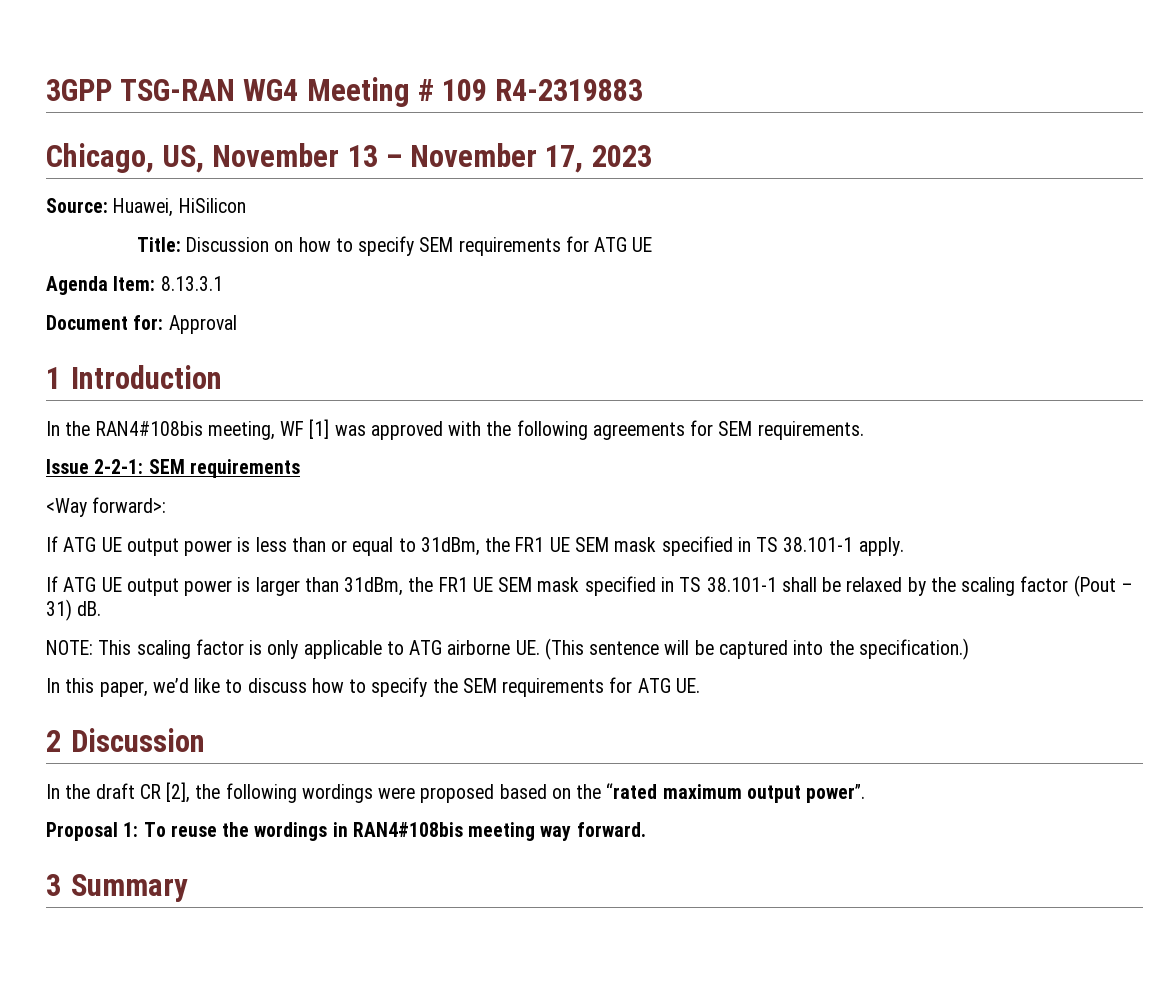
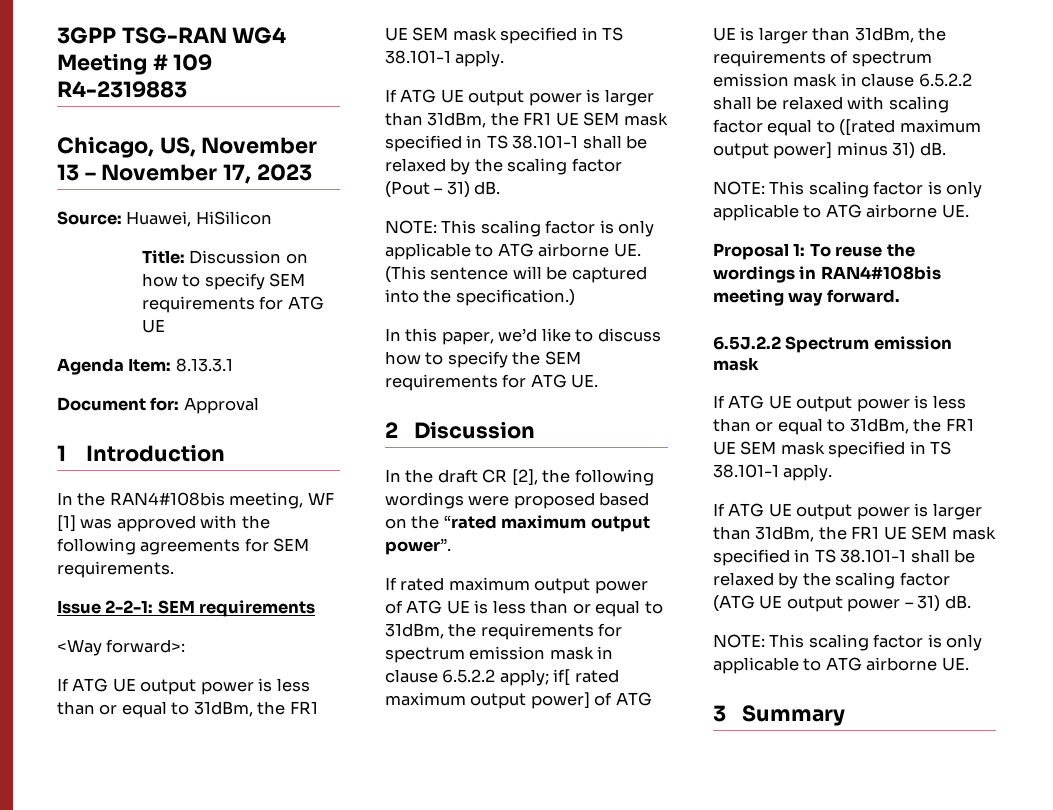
(866, 793) none -> [385,577,648,594] [385,600,663,617] [385,623,623,640] [385,646,614,663] [385,669,619,686] [385,692,652,709] [713,27,947,44] [713,50,932,67] [713,73,972,87] [713,96,949,113] [713,119,981,136] [713,142,946,159] [713,181,983,198] [713,204,969,221] // If rated maximum output power of ATG UE is less than or equal to 31dBm, the requirements for spectrum emission mask in clause 6.5.2.2 apply; if[ rated maximum output power] of ATG UE is larger than 31dBm, the requirements of spectrum emission mask in clause 6.5.2.2 shall be relaxed with scaling factor equal to ([rated maximum output power] minus 31) dB. // NOTE: This scaling factor is only applicable to ATG airborne UE.
(646, 829) none -> [713,336,952,353] [713,357,759,371] [713,395,966,412] [713,418,974,435] [713,441,952,458] [713,464,833,481] [713,503,982,520] [713,526,996,542] [713,549,976,566] [713,572,950,589] [713,595,971,612] [713,634,983,651] [713,657,969,674] // 6.5J.2.2 Spectrum emission mask // If ATG UE output power is less than or equal to 31dBm, the FR1 UE SEM mask specified in TS 38.101-1 apply. // If ATG UE output power is larger than 31dBm, the FR1 UE SEM mask specified in TS 38.101-1 shall be relaxed by the scaling factor (ATG UE output power – 31) dB. // NOTE: This scaling factor is only applicable to ATG airborne UE.

